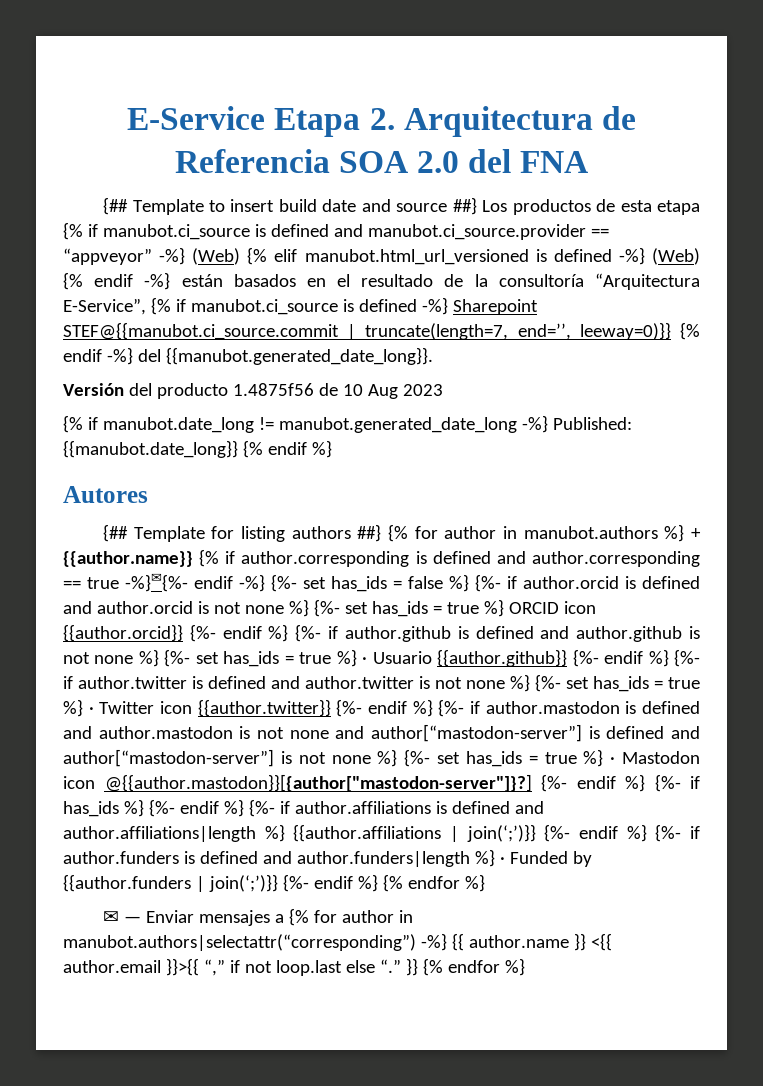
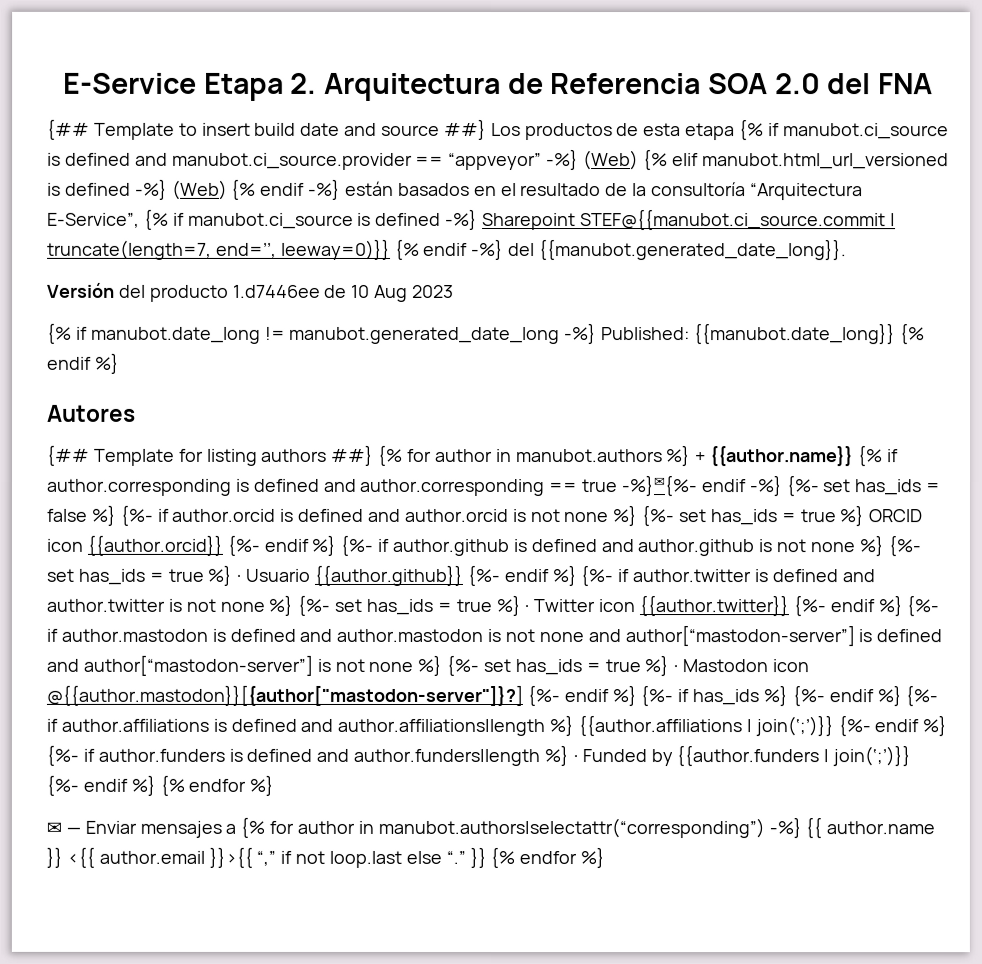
[232,383,314,396] 1.4875f56 -> [232,284,321,298] 1.d7446ee

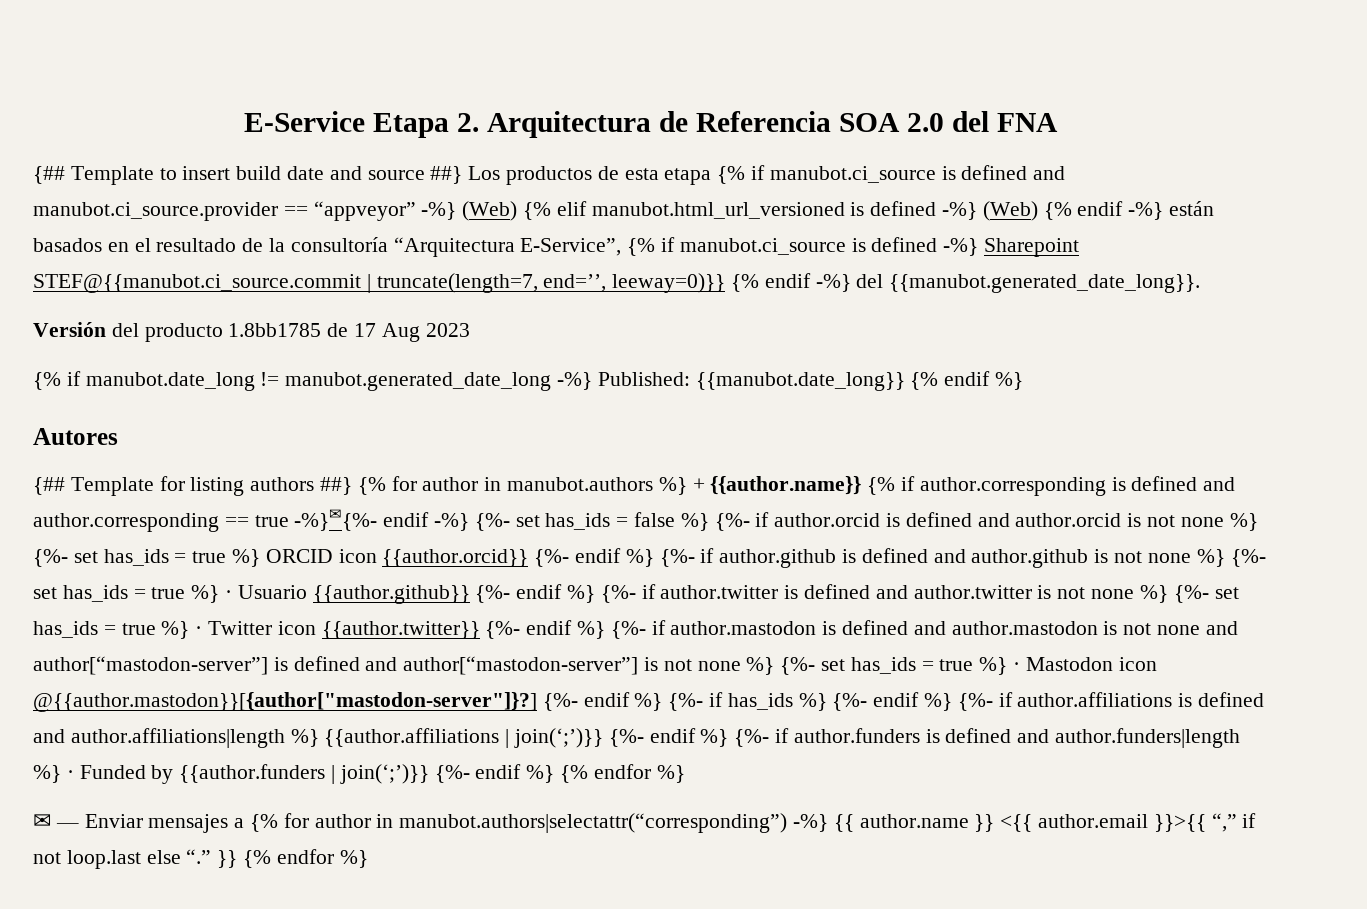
[232,284,371,298] 1.d7446ee de 10 -> [228,323,377,337] 1.8bb1785 de 17

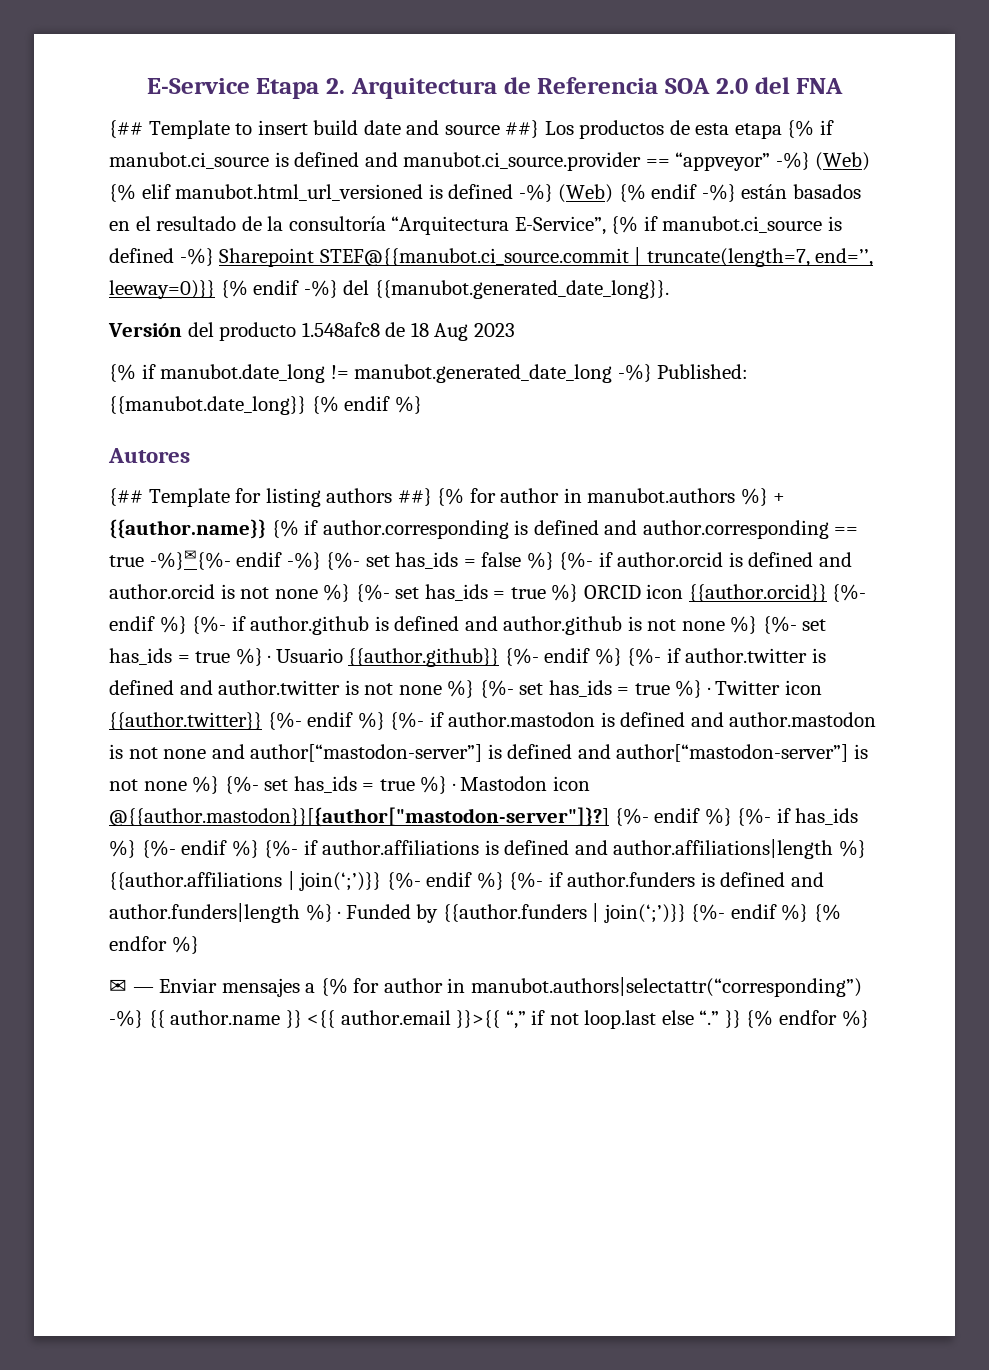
[228,323,377,337] 1.8bb1785 de 17 -> [301,322,429,337] 1.548afc8 de 18

